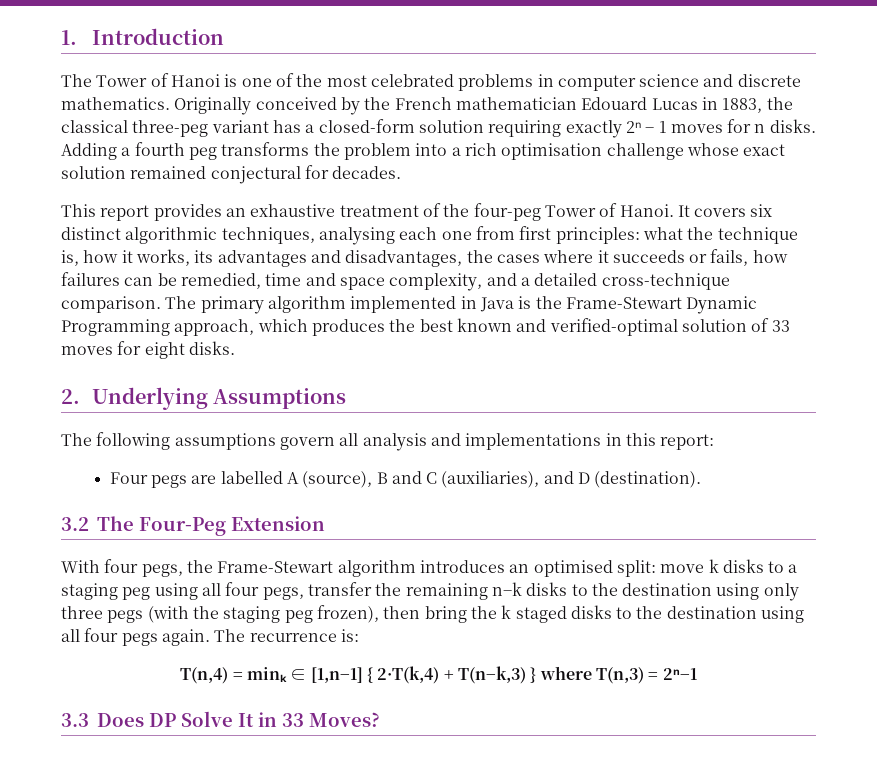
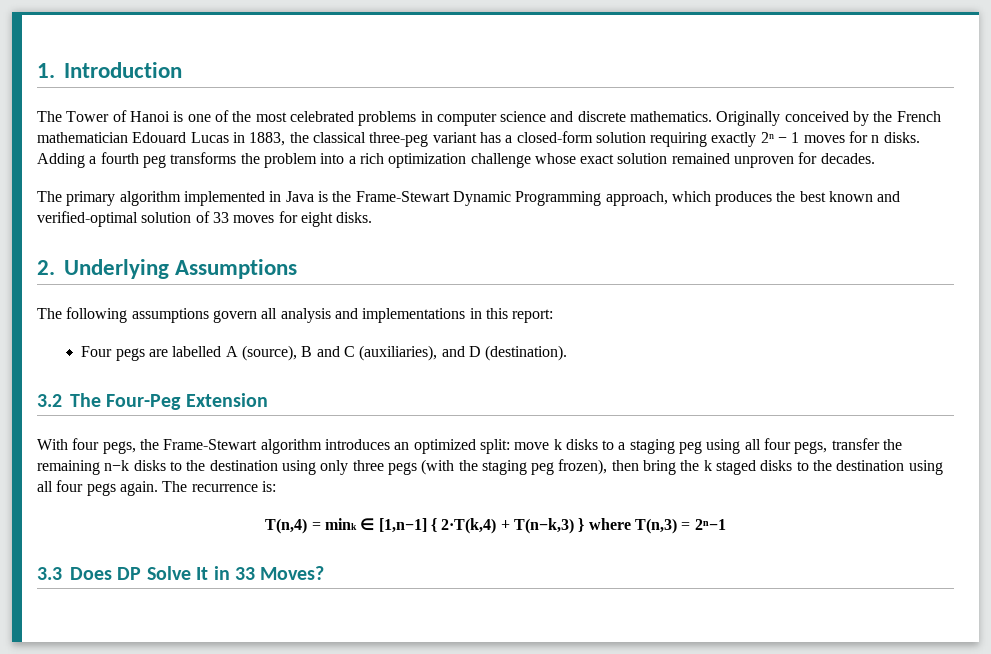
[501,143,603,160] optimisation -> [388,153,467,168] optimization
[210,166,301,184] conjectural -> [734,156,795,168] unproven
[61,203,773,221] [61,226,798,245] [61,249,788,267] [61,272,730,291] [61,296,161,313] This report provides an exhaustive treatment of the four-peg Tower of Hanoi. It covers six distinct algorithmic techniques, analysing each one from first principles: what the technique is, how it works, its advantages and disadvantages, the cases where it succeeds or fails, how failures can be remedied, time and space complexity, and a detailed cross-technique comparison. -> (875, 158) none
[533,560,613,577] optimised -> [413,439,476,454] optimized

